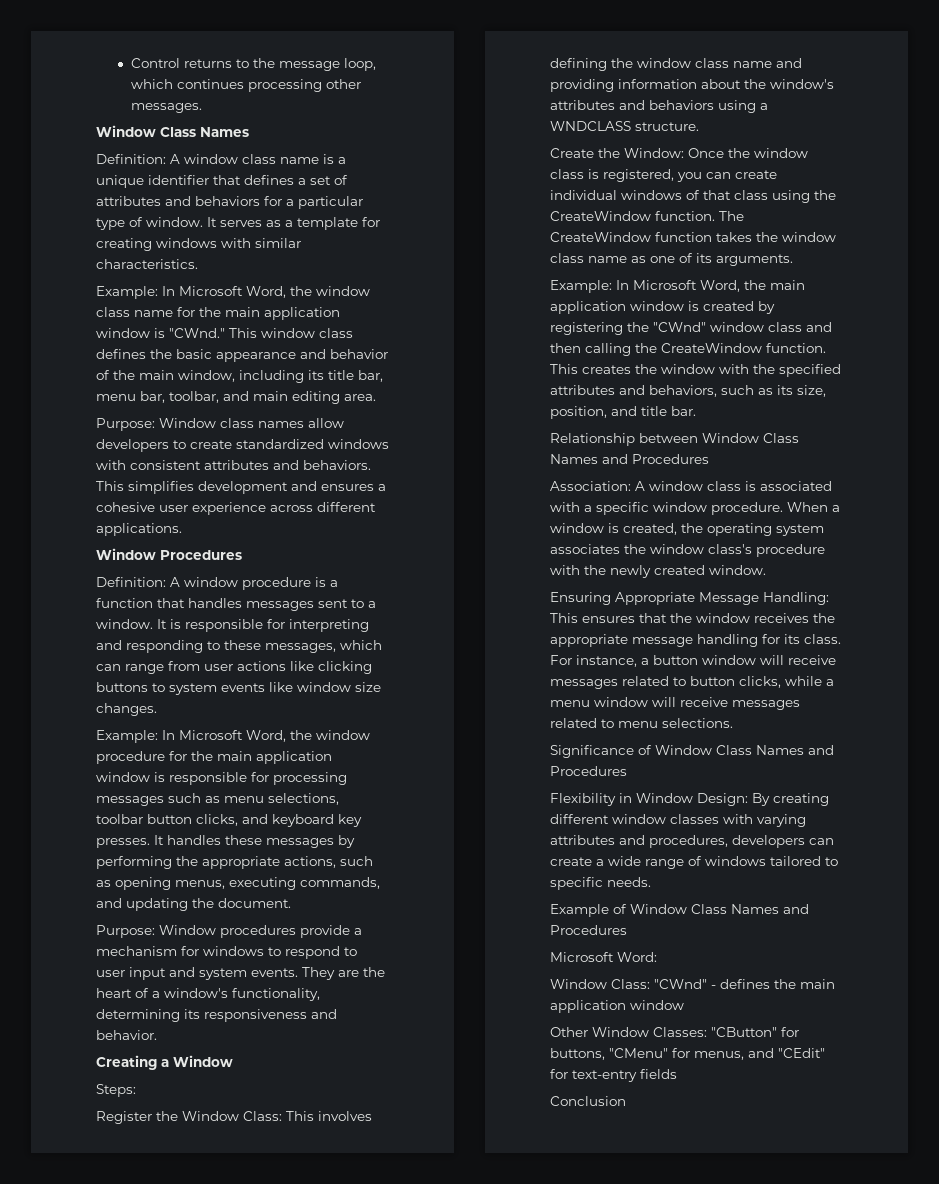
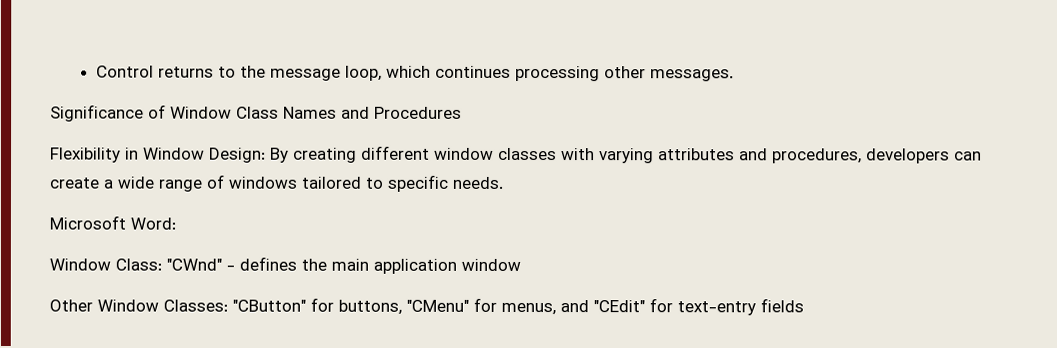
[96,125,249,137] [96,154,346,164] [96,175,348,188] [96,196,363,209] [96,217,380,230] [96,238,301,251] [96,259,198,269] [96,286,370,299] [96,307,340,320] [96,328,353,338] [96,349,388,362] [96,370,383,383] [96,391,376,404] [96,418,344,431] [96,439,389,452] [96,460,371,470] [96,481,386,494] [96,502,376,515] [96,523,182,536] [96,548,242,560] [96,577,338,590] [96,598,376,611] [96,619,369,632] [96,640,382,653] [96,661,372,674] [96,682,381,695] [96,703,157,716] [96,730,370,743] [96,751,332,764] [96,772,347,785] [96,793,339,806] [96,814,362,827] [96,835,355,848] [96,856,373,869] [96,877,380,890] [96,898,291,911] [96,925,362,938] [96,946,357,959] [96,967,385,980] [96,988,320,1001] [96,1009,337,1022] [96,1030,157,1040] [96,1055,233,1070] [96,1084,136,1097] [96,1111,372,1124] [550,58,802,71] [550,79,834,92] [550,100,768,113] [550,121,699,131] [550,148,808,158] [550,169,777,182] [550,190,836,203] [550,211,744,221] [550,232,836,242] [550,253,793,266] [550,280,805,293] [550,301,775,314] [550,322,832,335] [550,343,826,356] [550,364,841,377] [550,385,826,397] [550,406,696,419] [550,433,799,446] [550,454,709,464] [550,481,832,491] [550,502,840,515] [550,523,824,536] [550,544,825,557] [550,565,766,578] [550,592,829,605] [550,613,835,623] [550,634,841,647] [550,655,836,667] [550,676,834,689] [550,697,800,710] [550,718,733,728] // Window Class Names // Definition: A window class name is a unique identifier that defines a set of attributes and behaviors for a particular type of window. It serves as a template for creating windows with similar characteristics. // Example: In Microsoft Word, the window class name for the main application window is "CWnd." This window class defines the basic appearance and behavior of the main window, including its title bar, menu bar, toolbar, and main editing area. // Purpose: Window class names allow developers to create standardized windows with consistent attributes and behaviors. This simplifies development and ensures a cohesive user experience across different applications. // Window Procedures // Definition: A window procedure is a function that handles messages sent to a window. It is responsible for interpreting and responding to these messages, which can range from user actions like clicking buttons to system events like window size changes. // Example: In Microsoft Word, the window procedure for the main application window is responsible for processing messages such as menu selections, toolbar button clicks, and keyboard key presses. It handles these messages by performing the appropriate actions, such as opening menus, executing commands, and updating the document. // Purpose: Window procedures provide a mechanism for windows to respond to user input and system events. They are the heart of a window's functionality, determining its responsiveness and behavior. // Creating a Window // Steps: // Register the Window Class: This involves defining the window class name and providing information about the window's attributes and behaviors using a WNDCLASS structure. // Create the Window: Once the window class is registered, you can create individual windows of that class using the CreateWindow function. The CreateWindow function takes the window class name as one of its arguments. // Example: In Microsoft Word, the main application window is created by registering the "CWnd" window class and then calling the CreateWindow function. This creates the window with the specified attributes and behaviors, such as its size, position, and title bar. // Relationship between Window Class Names and Procedures // Association: A window class is associated with a specific window procedure. When a window is created, the operating system associates the window class's procedure with the newly created window. // Ensuring Appropriate Message Handling: This ensures that the window receives the appropriate message handling for its class. For instance, a button window will receive messages related to button clicks, while a menu window will receive messages related to menu selections. -> (735, 75) none
[550,904,809,917] [550,925,627,935] // Example of Window Class Names and Procedures -> (503, 182) none
[550,1096,626,1106] // Conclusion -> (804, 305) none

